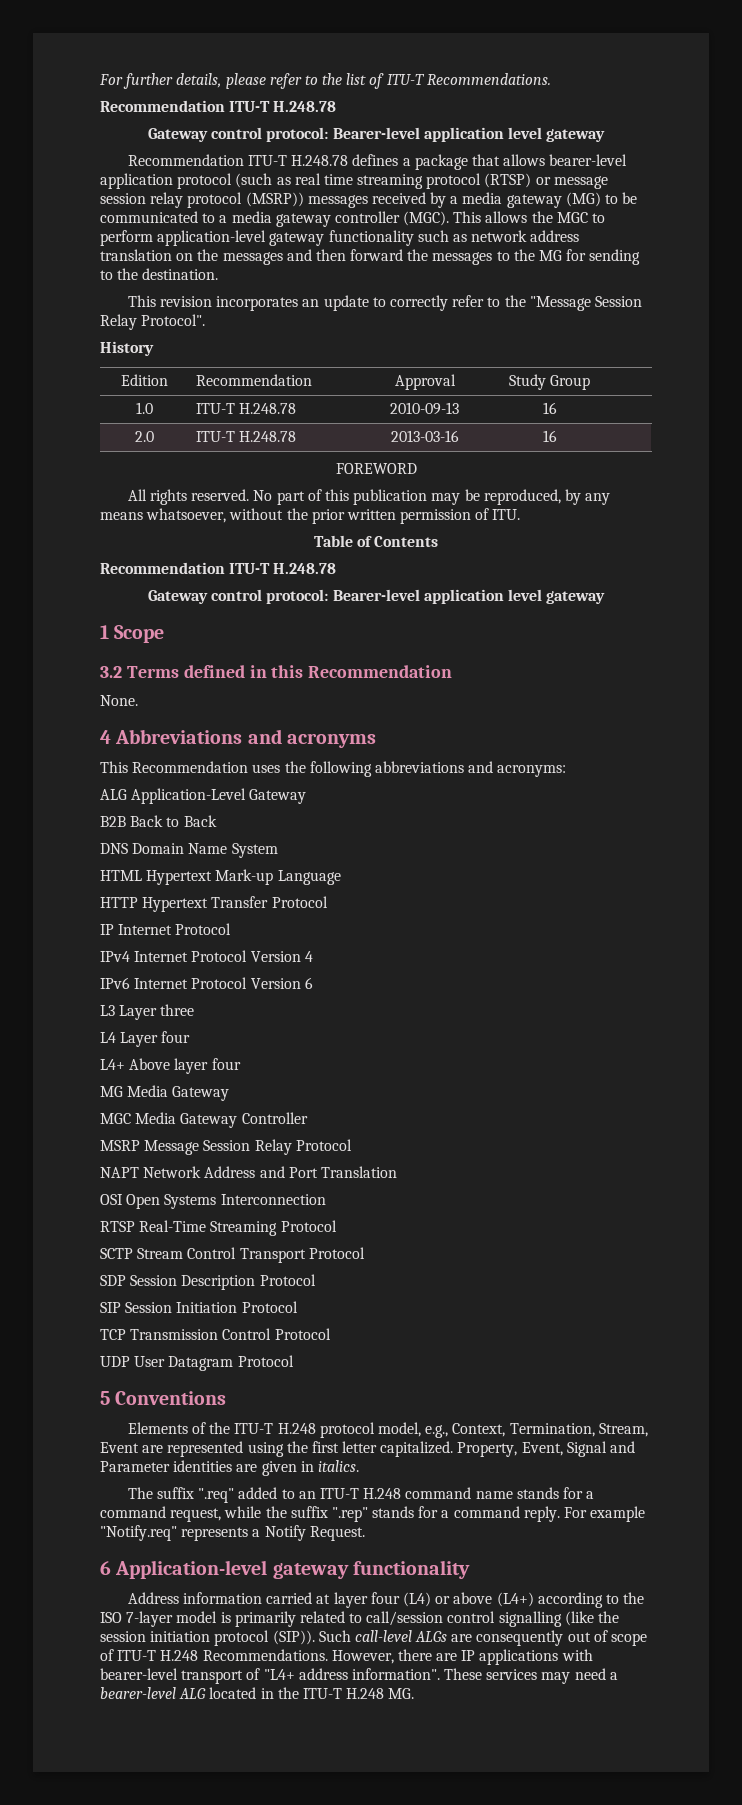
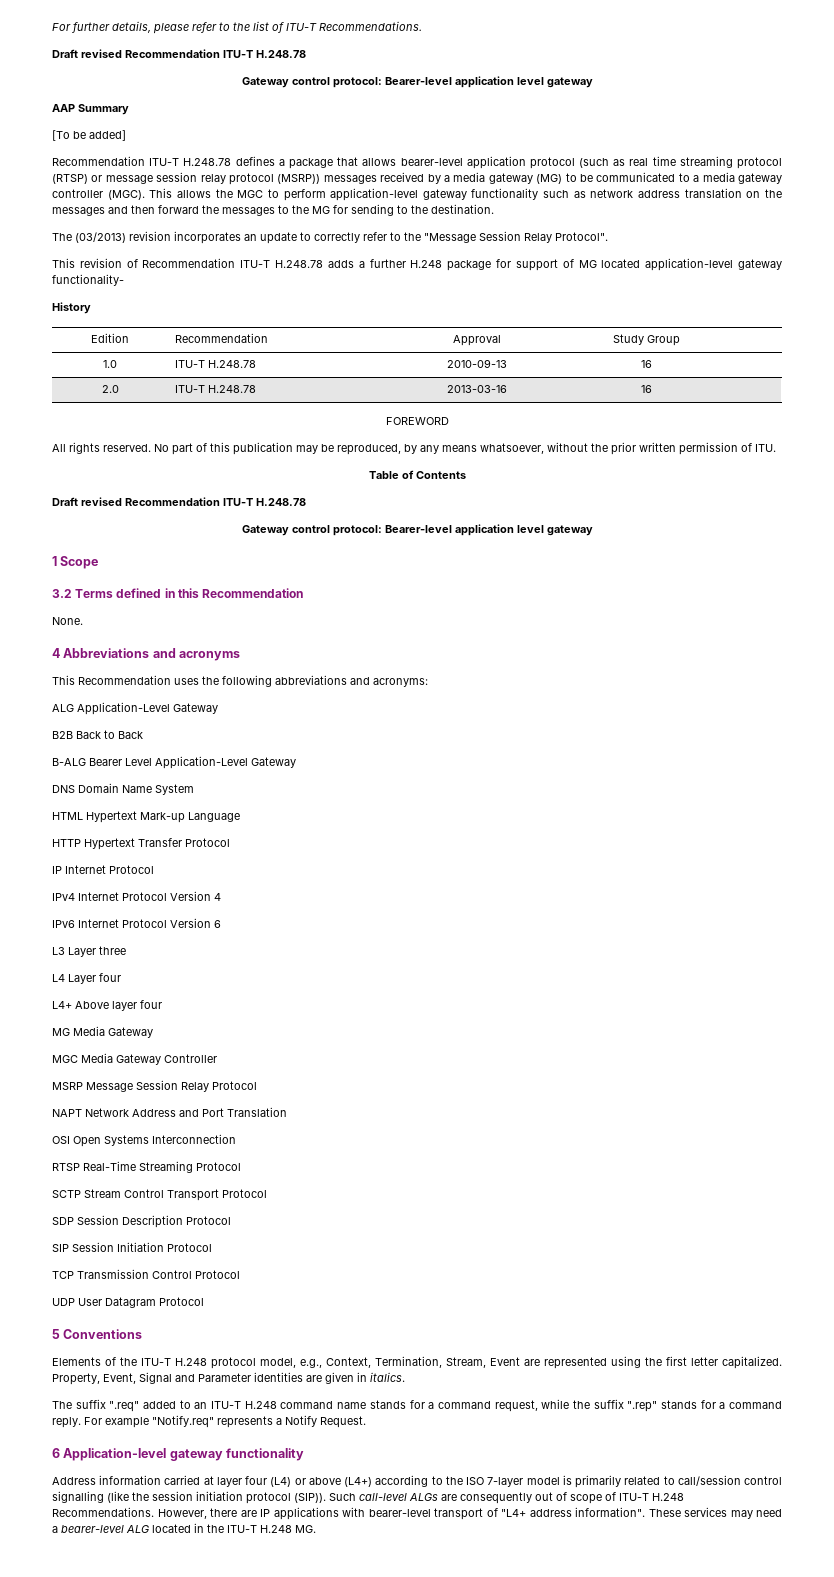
(551, 79) none -> [52,49,122,58] Draft revised
(606, 135) none -> [52,104,129,115] [52,130,126,141] // AAP Summary // [To be added]
[127,295,156,307] This -> [52,232,126,243] The (03/2013)
(206, 320) none -> [52,258,783,271] [52,274,124,286] // This revision of Recommendation ITU-T H.248.78 adds a further H.248 package for support of MG located application-level gateway functionality-
(439, 541) none -> [52,497,122,506] Draft revised
(217, 821) none -> [52,756,296,769] // B-ALG Bearer Level Application-Level Gateway

